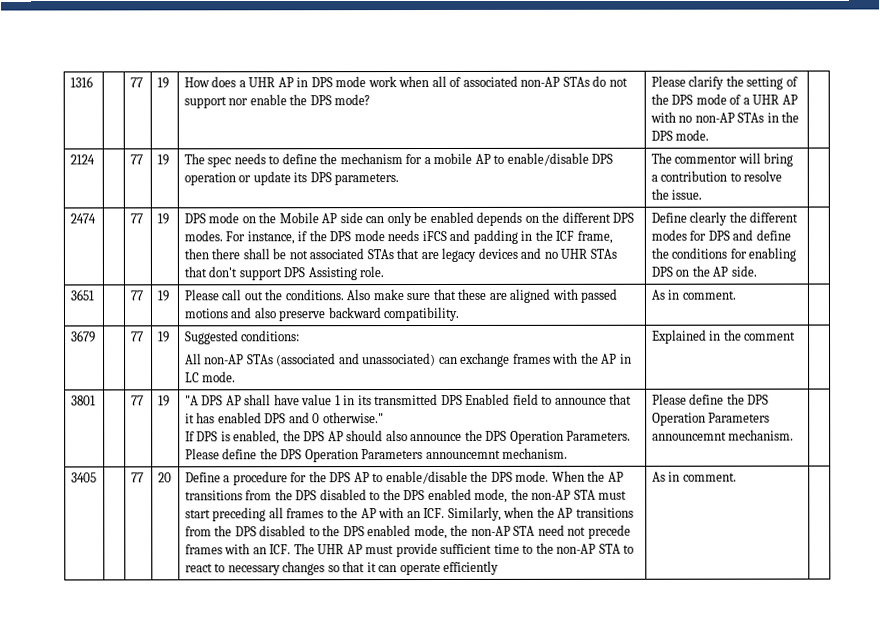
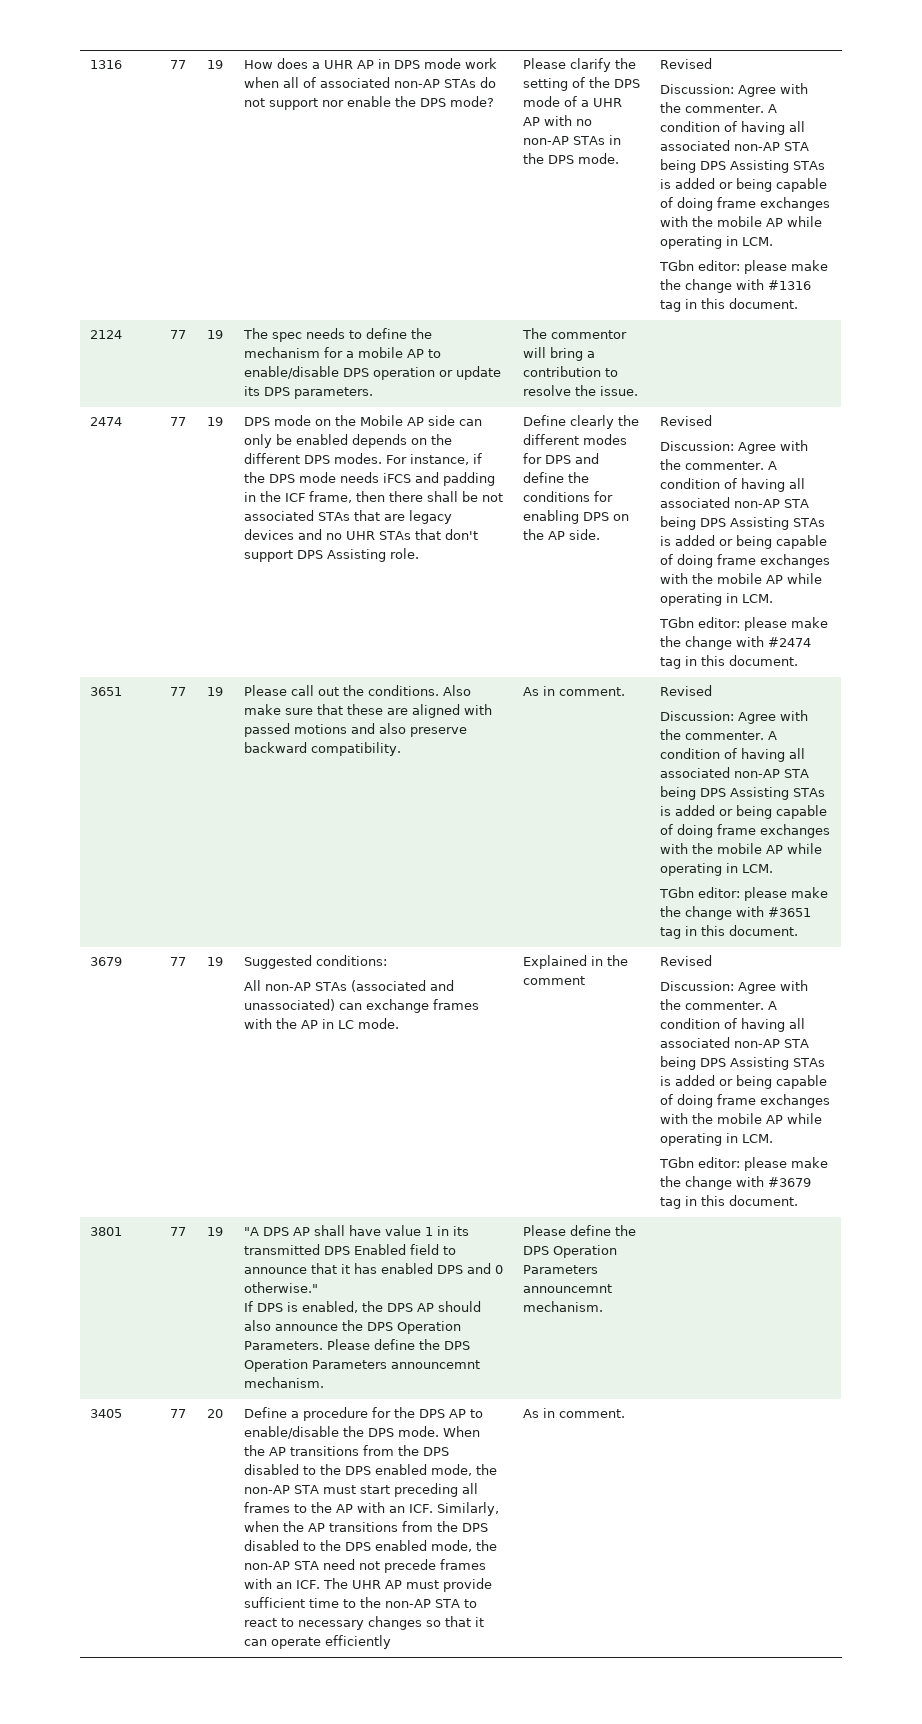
(710, 135) none -> [659,58,712,69] [659,83,808,97] [659,102,777,113] [659,121,805,135] [659,140,809,151] [659,159,825,173] [659,178,827,192] [659,197,830,211] [659,216,822,227] [659,236,773,249] [658,260,828,274] [659,279,811,293] [659,298,798,312] Revised // Discussion: Agree with the commenter. A condition of having all associated non-AP STA being DPS Assisting STAs is added or being capable of doing frame exchanges with the mobile AP while operating in LCM. // TGbn editor: please make the change with #1316 tag in this document.
(757, 271) none -> [659,415,712,426] [659,440,808,454] [659,459,777,470] [659,478,805,492] [659,497,809,508] [659,516,825,530] [659,535,827,549] [659,554,830,568] [659,573,822,584] [659,593,773,606] [658,617,828,631] [659,636,811,650] [659,655,798,669] Revised // Discussion: Agree with the commenter. A condition of having all associated non-AP STA being DPS Assisting STAs is added or being capable of doing frame exchanges with the mobile AP while operating in LCM. // TGbn editor: please make the change with #2474 tag in this document.
(736, 295) none -> [659,685,712,696] [659,710,808,724] [659,729,777,740] [659,748,805,762] [659,767,809,778] [659,786,825,800] [659,805,827,819] [659,824,830,838] [659,843,822,854] [659,863,773,876] [658,887,828,901] [659,906,811,920] [659,925,798,939] Revised // Discussion: Agree with the commenter. A condition of having all associated non-AP STA being DPS Assisting STAs is added or being capable of doing frame exchanges with the mobile AP while operating in LCM. // TGbn editor: please make the change with #3651 tag in this document.
(797, 336) none -> [659,955,712,966] [659,980,808,994] [659,999,777,1010] [659,1018,805,1032] [659,1037,809,1048] [659,1056,825,1070] [659,1075,827,1089] [659,1094,830,1108] [659,1113,822,1124] [659,1133,773,1146] [658,1157,828,1171] [659,1176,811,1190] [659,1195,798,1209] Revised // Discussion: Agree with the commenter. A condition of having all associated non-AP STA being DPS Assisting STAs is added or being capable of doing frame exchanges with the mobile AP while operating in LCM. // TGbn editor: please make the change with #3679 tag in this document.

